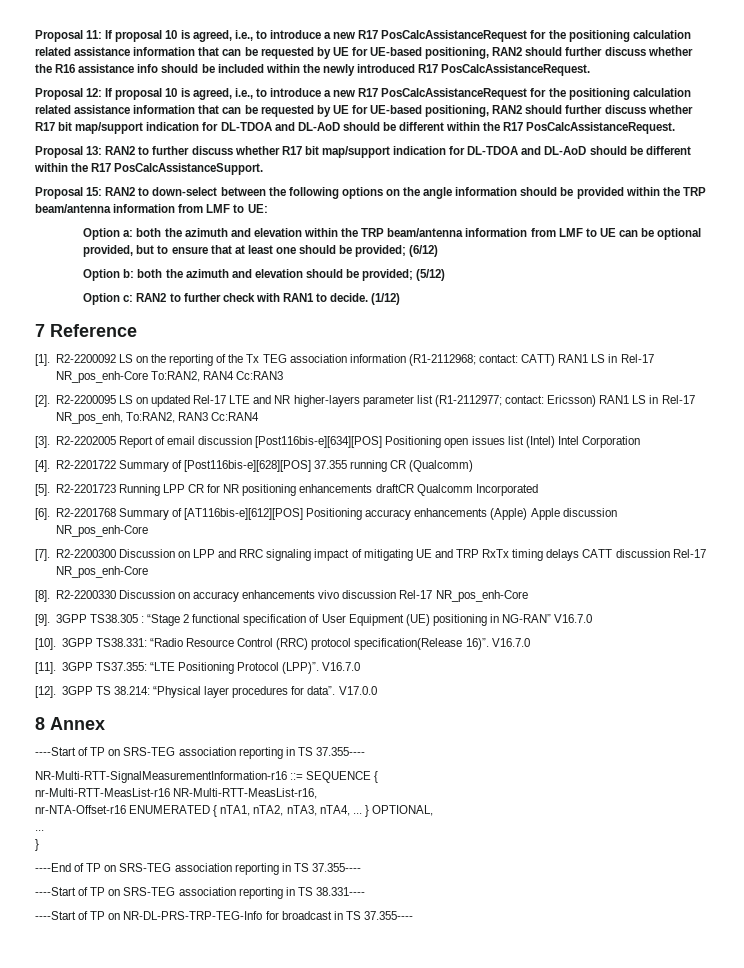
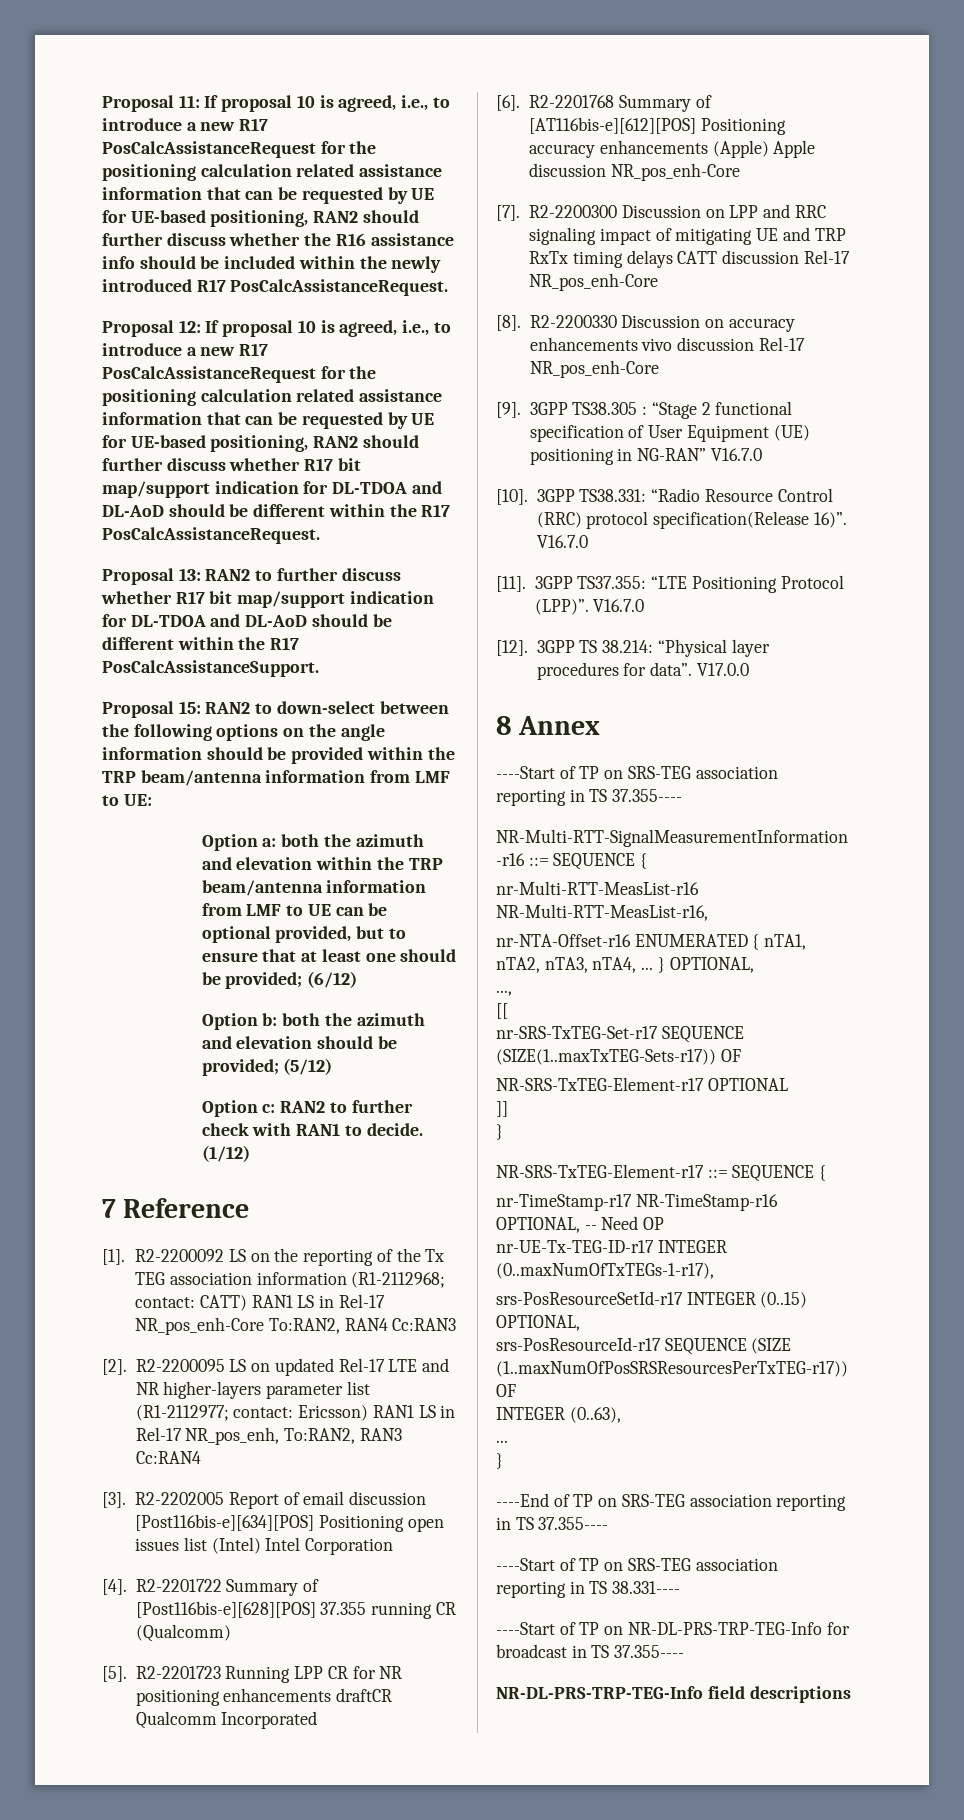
(433, 810) none -> [496,990,512,996] [496,1003,508,1019] [496,1026,744,1043] [496,1049,741,1065] [496,1077,788,1091] [496,1101,508,1117] [496,1124,503,1140] [496,1164,827,1182] [496,1194,778,1211] [496,1216,665,1233] [496,1240,727,1253] [496,1263,714,1279] [496,1291,808,1308] [496,1315,580,1331] [496,1337,792,1355] [496,1361,848,1377] [496,1384,516,1397] [496,1407,621,1423] // ..., // [[ // nr-SRS-TxTEG-Set-r17 SEQUENCE (SIZE(1..maxTxTEG-Sets-r17)) OF // NR-SRS-TxTEG-Element-r17 OPTIONAL // ]] // } // NR-SRS-TxTEG-Element-r17 ::= SEQUENCE { // nr-TimeStamp-r17 NR-TimeStamp-r16 OPTIONAL, -- Need OP // nr-UE-Tx-TEG-ID-r17 INTEGER (0..maxNumOfTxTEGs-1-r17), // srs-PosResourceSetId-r17 INTEGER (0..15) OPTIONAL, // srs-PosResourceId-r17 SEQUENCE (SIZE (1..maxNumOfPosSRSResourcesPerTxTEG-r17)) OF // INTEGER (0..63),
(413, 915) none -> [496,1686,851,1703] // NR-DL-PRS-TRP-TEG-Info field descriptions

